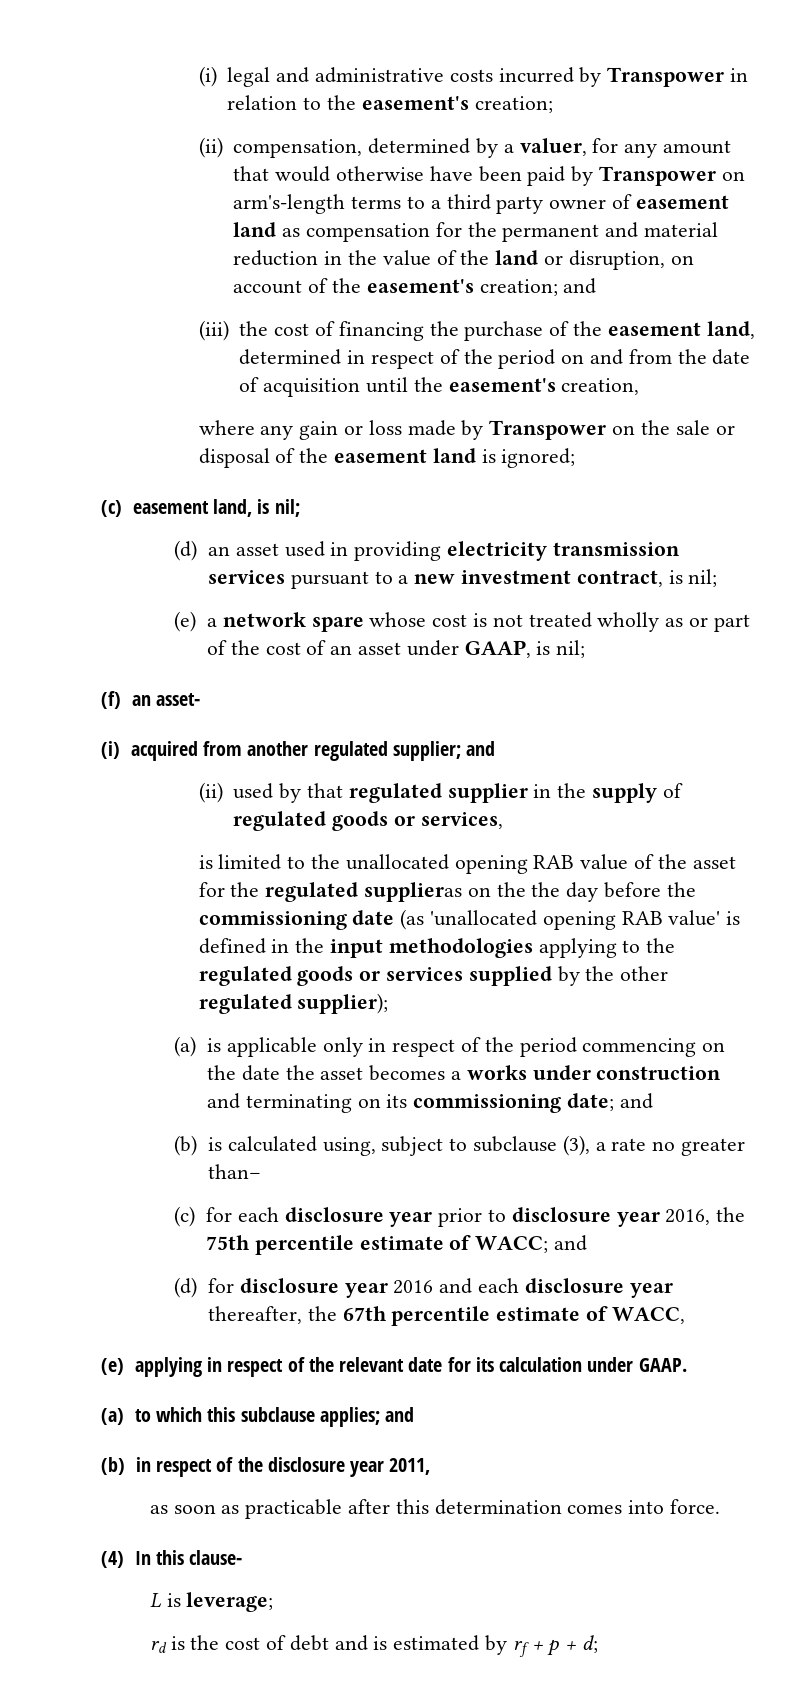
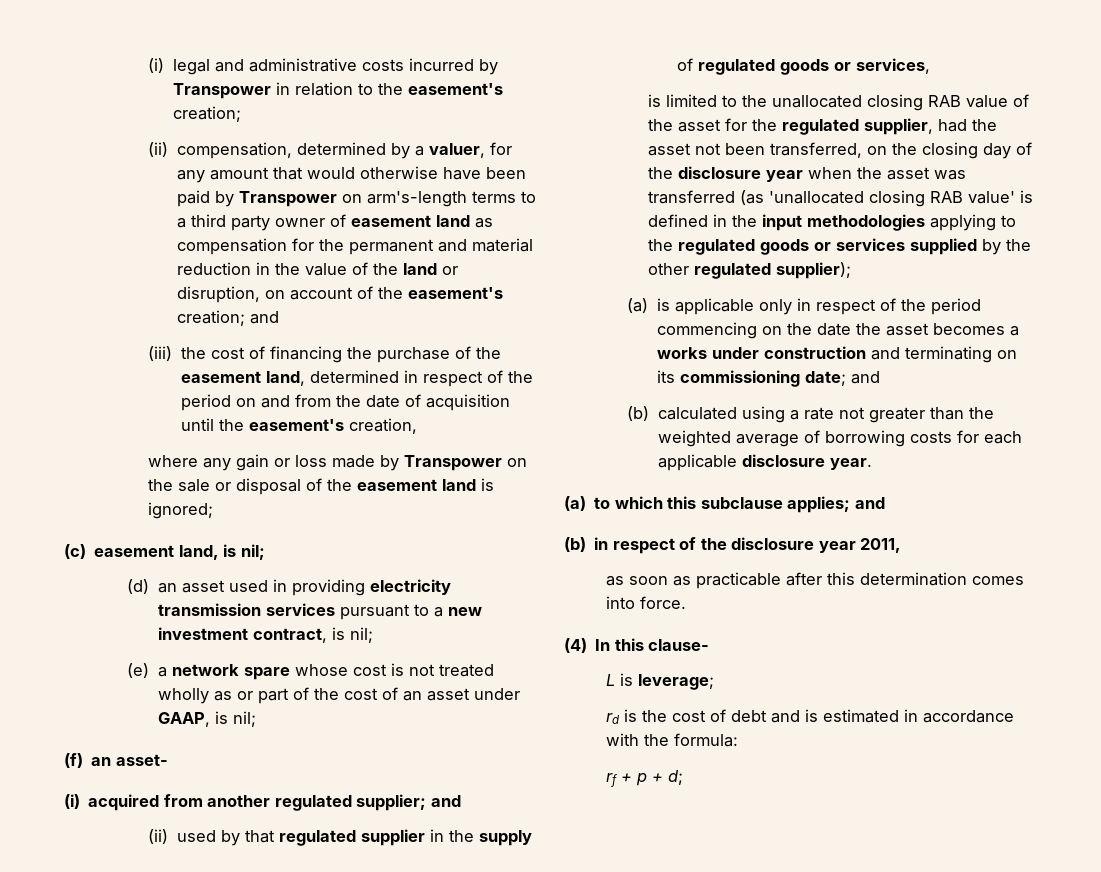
[454,855,528,874] opening -> [867,94,924,111] closing
[364,882,696,902] [198,910,395,930] supplieras on the the day before the commissioning date -> [864,118,998,135] [648,142,1033,159] [648,166,967,182] [648,190,736,204] supplier, had the asset not been transferred, on the closing day of the disclosure year when the asset was transferred
[542,911,616,930] opening -> [869,190,926,207] closing
[207,1135,746,1156] [207,1164,261,1179] [174,1206,746,1227] [205,1235,588,1255] [174,1277,673,1298] [207,1306,685,1326] [101,1357,687,1377] is calculated using, subject to subclause (3), a rate no greater than– // (c) for each disclosure year prior to disclosure year 2016, the 75th percentile estimate of WACC; and // (d) for disclosure year 2016 and each disclosure year thereafter, the 67th percentile estimate of WACC, // (e) applying in respect of the relevant date for its calculation under GAAP. -> [657,406,994,423] [657,430,1022,447] [657,454,872,471] calculated using a rate not greater than the weighted average of borrowing costs for each applicable disclosure year.
[485,1635,508,1655] by -> [904,709,1015,723] [606,733,739,747] in accordance with the formula: //

